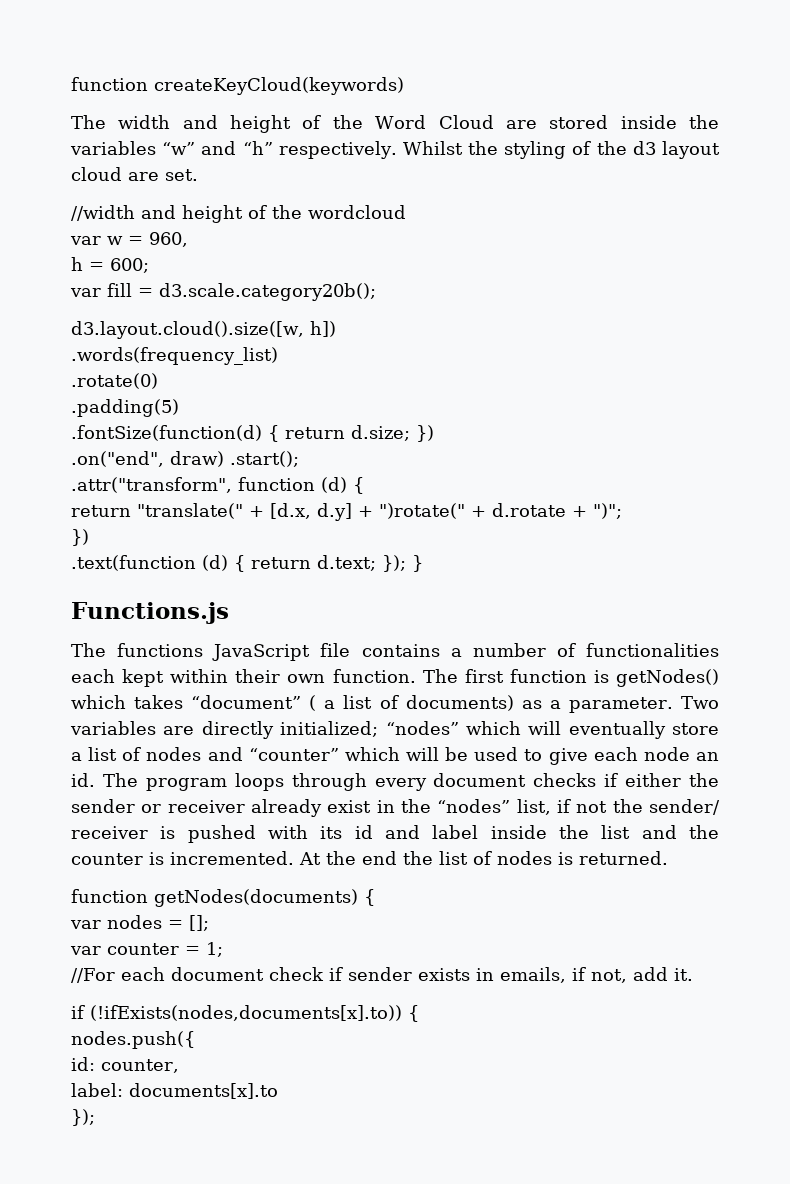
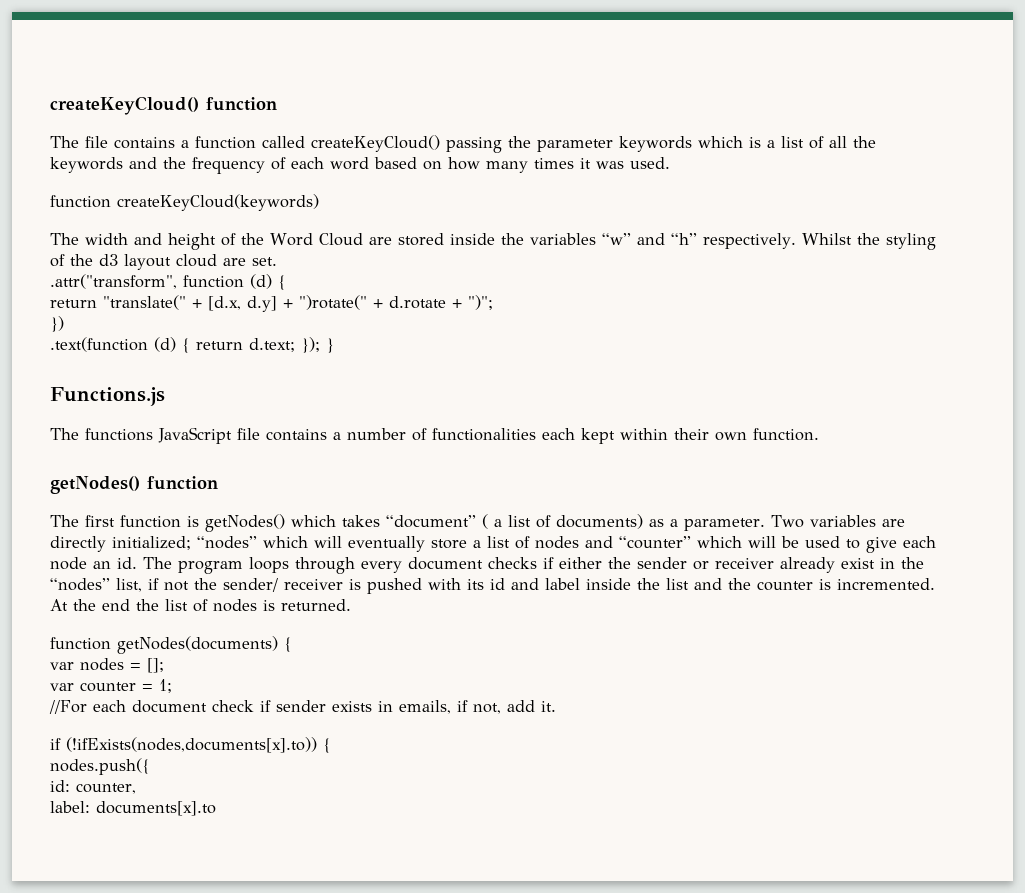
(71, 84) none -> [50,96,277,115] [50,135,876,153] [50,157,670,174] createKeyCloud() function // The file contains a function called createKeyCloud() passing the parameter keywords which is a list of all the keywords and the frequency of each word based on how many times it was used. //
[71,205,406,223] [70,232,188,247] [71,257,149,273] [70,283,376,301] [71,321,336,339] [71,347,278,365] [71,373,158,389] [71,399,179,417] [71,425,434,442] [71,451,299,467] // //width and height of the wordcloud // var w = 960, // h = 600; // var fill = d3.scale.category20b(); // d3.layout.cloud().size([w, h]) // .words(frequency_list) // .rotate(0) // .padding(5) // .fontSize(function(d) { return d.size; }) // .on("end", draw) .start(); -> (277, 261) none
(416, 676) none -> [50,476,218,494] // getNodes() function //
[71,1109,95,1126] // }); -> (216, 808) none

